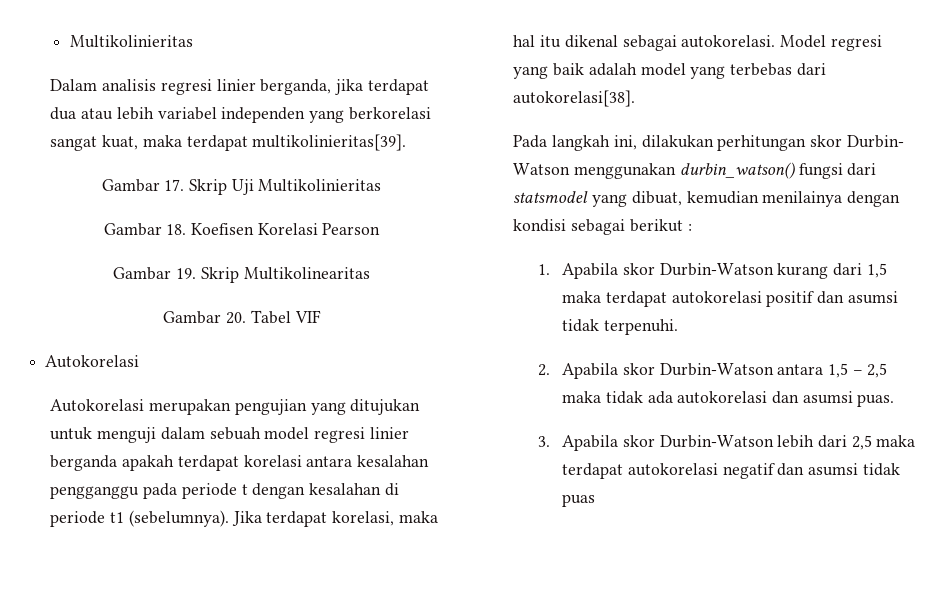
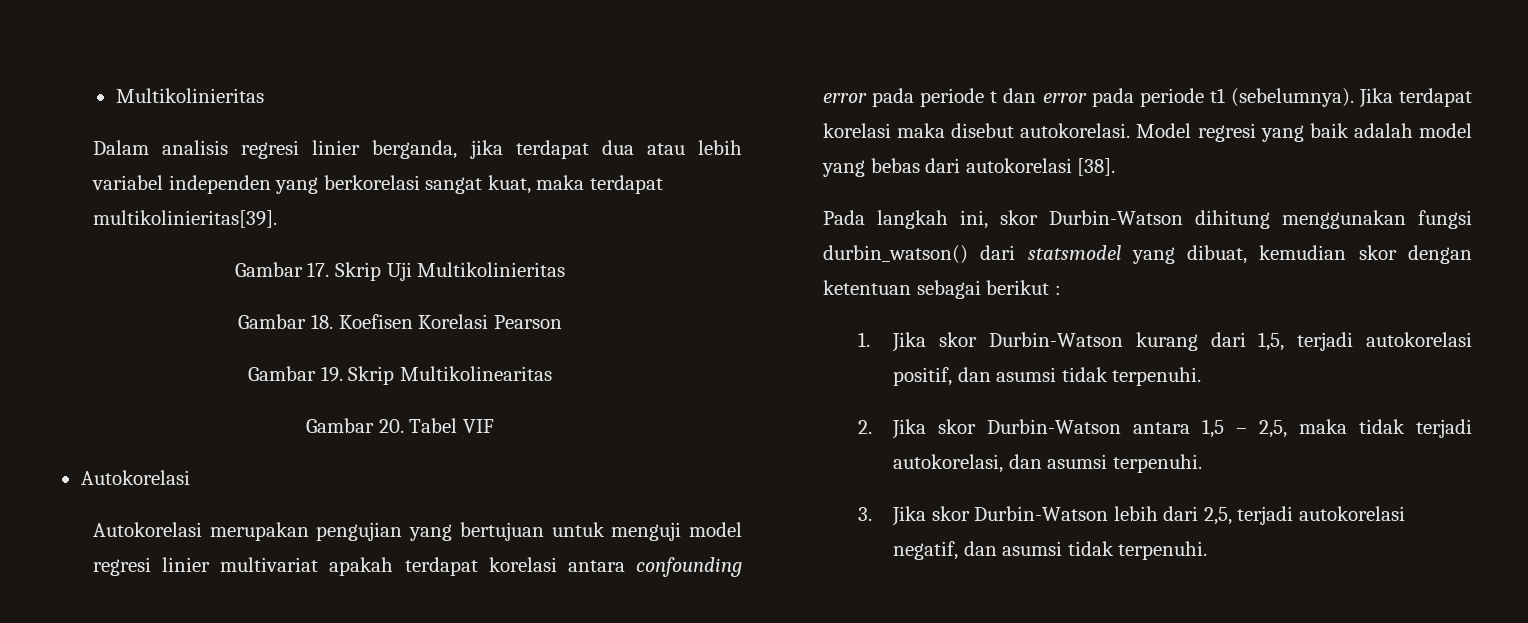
[350,399,421,415] ditujukan -> [459,522,544,541] bertujuan
[160,427,261,440] dalam sebuah -> (682, 531) none
[50,455,118,471] berganda -> [220,557,319,572] multivariat
[356,455,429,467] [50,486,140,499] kesalahan pengganggu -> [636,557,742,577] [823,93,868,103] confounding error
[252,483,399,499] dengan kesalahan di -> [1003,88,1134,107] dan error pada
[331,511,438,526] [513,35,677,51] korelasi, maka hal itu dikenal sebagai -> [823,123,1015,138] korelasi maka disebut
[729,63,826,76] [513,90,636,107] terbebas dari autokorelasi[38]. -> [870,158,1116,176] bebas dari autokorelasi [38].
[641,135,904,151] [513,162,843,179] dilakukan perhitungan skor Durbin- Watson menggunakan durbin_watson() fungsi -> [1000,210,1472,229] [823,245,969,264] skor Durbin-Watson dihitung menggunakan fungsi durbin_watson()
[762,191,900,207] [513,219,567,232] menilainya dengan kondisi -> [1358,245,1472,264] [823,280,912,295] skor dengan ketentuan
[562,263,619,279] Apabila -> [892,332,927,352] Jika
[866,263,887,278] [562,291,815,307] 1,5 maka terdapat autokorelasi positif -> [1258,332,1472,351] [893,367,953,386] 1,5, terjadi autokorelasi positif,
[562,363,619,379] Apabila -> [892,419,927,439] Jika
[867,363,888,378] 2,5 -> [1259,420,1288,438] 2,5,
[647,391,895,407] ada autokorelasi dan asumsi puas. -> [1416,419,1472,438] [893,454,1202,473] terjadi autokorelasi, dan asumsi terpenuhi.
[562,435,619,451] Apabila -> [892,506,927,526] Jika
[851,435,916,450] [562,463,900,479] [562,494,596,507] 2,5 maka terdapat autokorelasi negatif dan asumsi tidak puas -> [1203,506,1405,525] [893,541,1208,560] 2,5, terjadi autokorelasi negatif, dan asumsi tidak terpenuhi.

